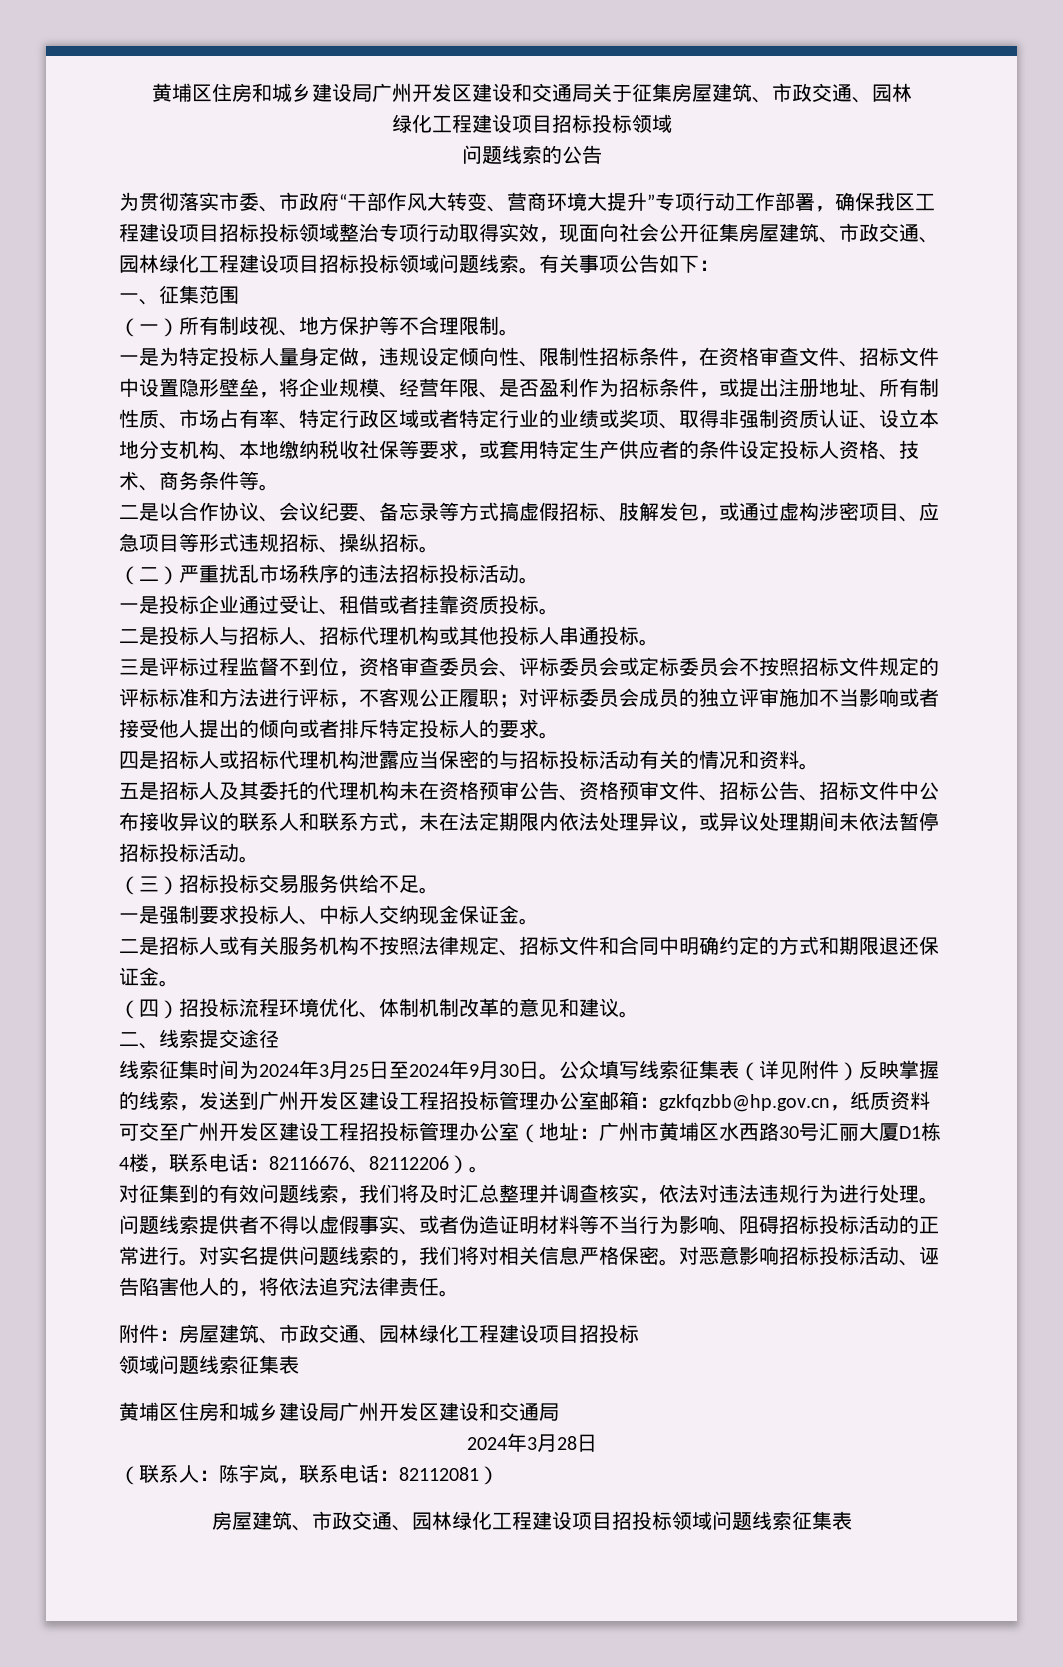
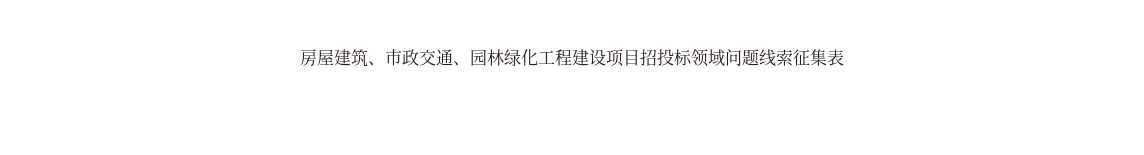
[151,83,912,103] [391,114,672,133] [461,145,602,164] [119,192,935,212] [119,223,939,243] [119,254,719,274] [119,285,239,305] [119,316,519,337] [119,347,939,367] [119,378,939,398] [119,409,939,429] [119,440,919,460] [119,471,279,491] [119,502,939,522] [119,533,439,553] [119,564,539,585] [119,595,559,615] [119,626,659,646] [119,657,939,677] [119,688,939,708] [119,719,559,739] [119,750,819,770] [119,781,939,801] [119,812,939,832] [119,843,259,863] [119,874,439,895] [119,905,539,925] [119,936,939,956] [119,967,179,987] [119,998,639,1019] [119,1029,279,1049] [119,1060,939,1081] [119,1091,930,1112] [119,1122,941,1143] [119,1153,489,1174] [119,1184,939,1204] [119,1215,939,1235] [119,1246,939,1266] [119,1277,459,1297] [119,1324,639,1344] [119,1355,299,1374] [119,1402,559,1422] [466,1433,597,1452] [119,1464,499,1485] 黄埔区住房和城乡建设局广州开发区建设和交通局关于征集房屋建筑、市政交通、园林 // 绿化工程建设项目招标投标领域 // 问题线索的公告 // 为贯彻落实市委、市政府“干部作风大转变、营商环境大提升”专项行动工作部署，确保我区工程建设项目招标投标领域整治专项行动取得实效，现面向社会公开征集房屋建筑、市政交通、园林绿化工程建设项目招标投标领域问题线索。有关事项公告如下： // 一、征集范围 // （一）所有制歧视、地方保护等不合理限制。 // 一是为特定投标人量身定做，违规设定倾向性、限制性招标条件，在资格审查文件、招标文件中设置隐形壁垒，将企业规模、经营年限、是否盈利作为招标条件，或提出注册地址、所有制性质、市场占有率、特定行政区域或者特定行业的业绩或奖项、取得非强制资质认证、设立本地分支机构、本地缴纳税收社保等要求，或套用特定生产供应者的条件设定投标人资格、技术、商务条件等。 // 二是以合作协议、会议纪要、备忘录等方式搞虚假招标、肢解发包，或通过虚构涉密项目、应急项目等形式违规招标、操纵招标。 // （二）严重扰乱市场秩序的违法招标投标活动。 // 一是投标企业通过受让、租借或者挂靠资质投标。 // 二是投标人与招标人、招标代理机构或其他投标人串通投标。 // 三是评标过程监督不到位，资格审查委员会、评标委员会或定标委员会不按照招标文件规定的评标标准和方法进行评标，不客观公正履职；对评标委员会成员的独立评审施加不当影响或者接受他人提出的倾向或者排斥特定投标人的要求。 // 四是招标人或招标代理机构泄露应当保密的与招标投标活动有关的情况和资料。 // 五是招标人及其委托的代理机构未在资格预审公告、资格预审文件、招标公告、招标文件中公布接收异议的联系人和联系方式，未在法定期限内依法处理异议，或异议处理期间未依法暂停招标投标活动。 // （三）招标投标交易服务供给不足。 // 一是强制要求投标人、中标人交纳现金保证金。 // 二是招标人或有关服务机构不按照法律规定、招标文件和合同中明确约定的方式和期限退还保证金。 // （四）招投标流程环境优化、体制机制改革的意见和建议。 // 二、线索提交途径 // 线索征集时间为2024年3月25日至2024年9月30日。公众填写线索征集表（详见附件）反映掌握的线索，发送到广州开发区建设工程招投标管理办公室邮箱：gzkfqzbb@hp.gov.cn，纸质资料可交至广州开发区建设工程招投标管理办公室（地址：广州市黄埔区水西路30号汇丽大厦D1栋4楼，联系电话：82116676、82112206）。 // 对征集到的有效问题线索，我们将及时汇总整理并调查核实，依法对违法违规行为进行处理。问题线索提供者不得以虚假事实、或者伪造证明材料等不当行为影响、阻碍招标投标活动的正常进行。对实名提供问题线索的，我们将对相关信息严格保密。对恶意影响招标投标活动、诬告陷害他人的，将依法追究法律责任。 // 附件：房屋建筑、市政交通、园林绿化工程建设项目招投标 // 领域问题线索征集表 // 黄埔区住房和城乡建设局广州开发区建设和交通局 // 2024年3月28日 // （联系人：陈宇岚，联系电话：82112081） // -> (300, 58) none

